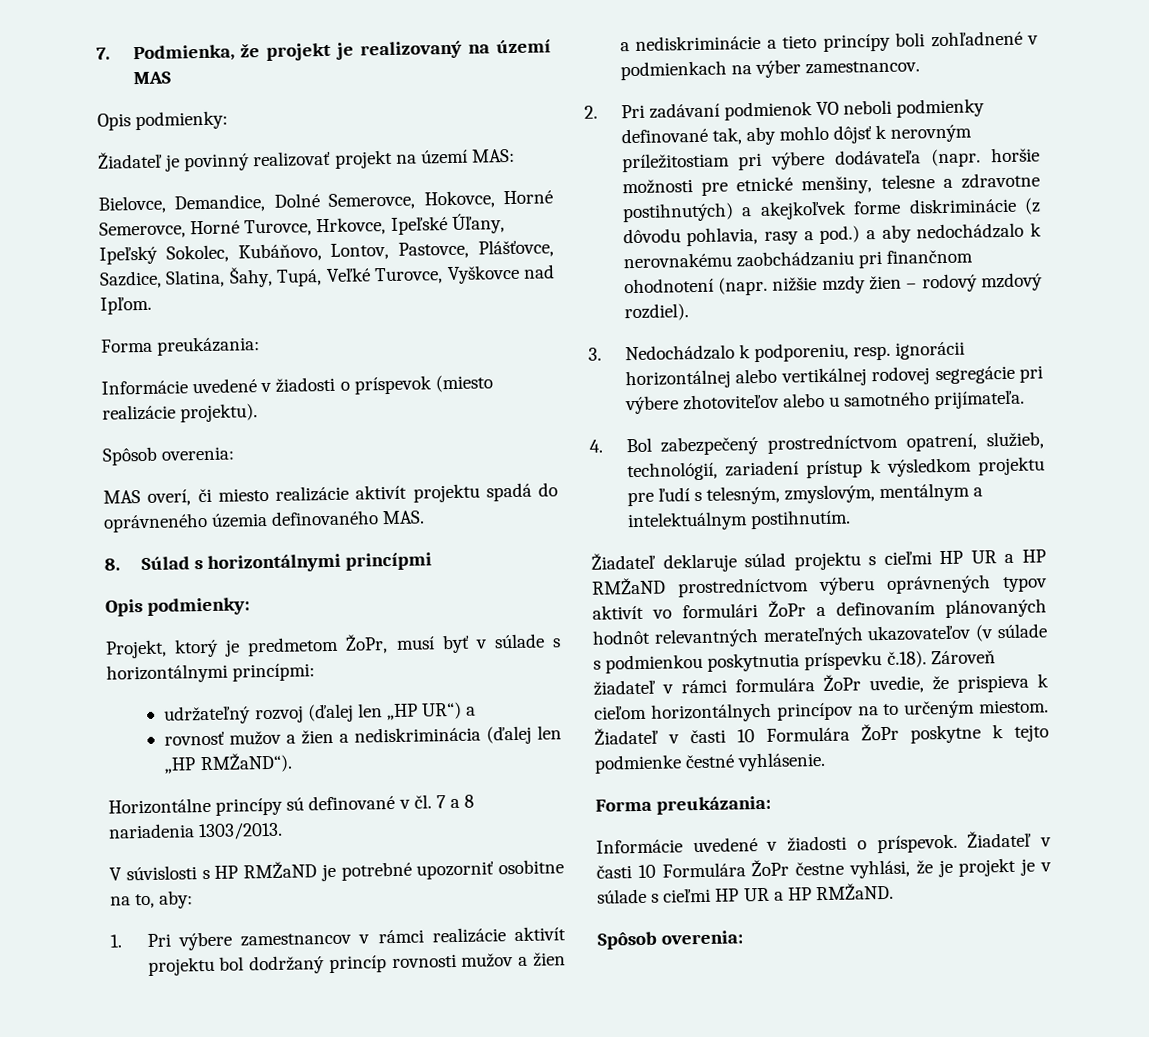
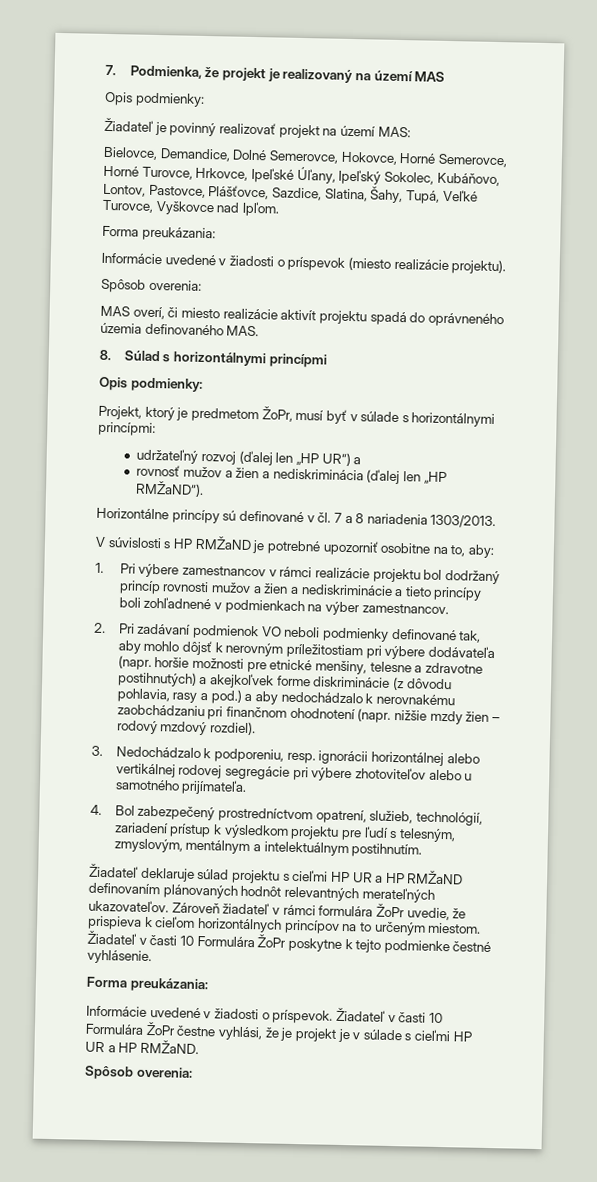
[514,926,566,942] aktivít -> (370, 573) none
[678,574,1048,598] [592,600,826,620] prostredníctvom výberu oprávnených typov aktivít vo formulári ŽoPr a -> (464, 877) none
[867,623,1047,642] [593,650,927,674] ukazovateľov (v súlade s podmienkou poskytnutia príspevku č.18). -> [88,899,169,913] ukazovateľov.

